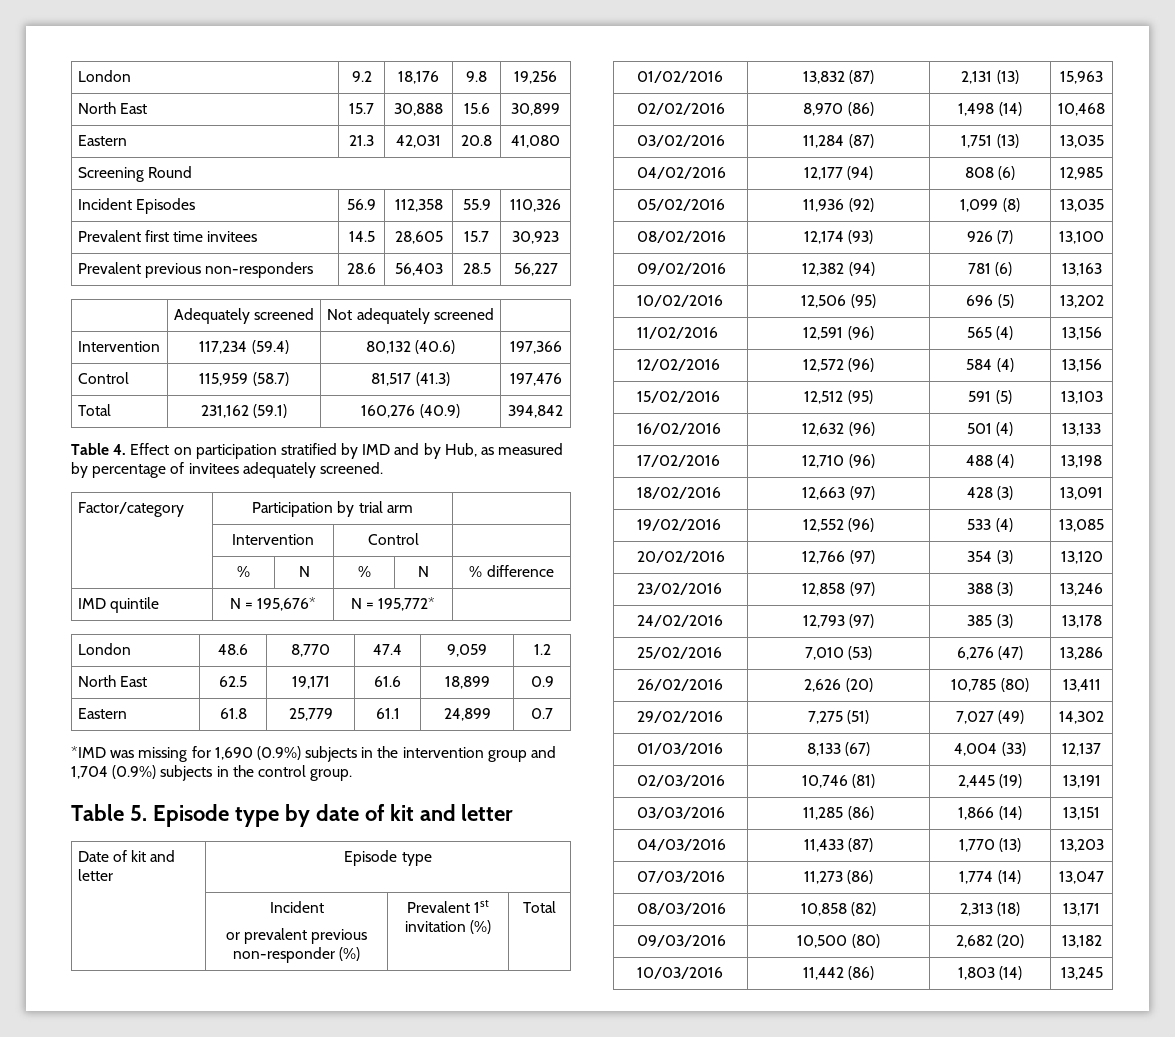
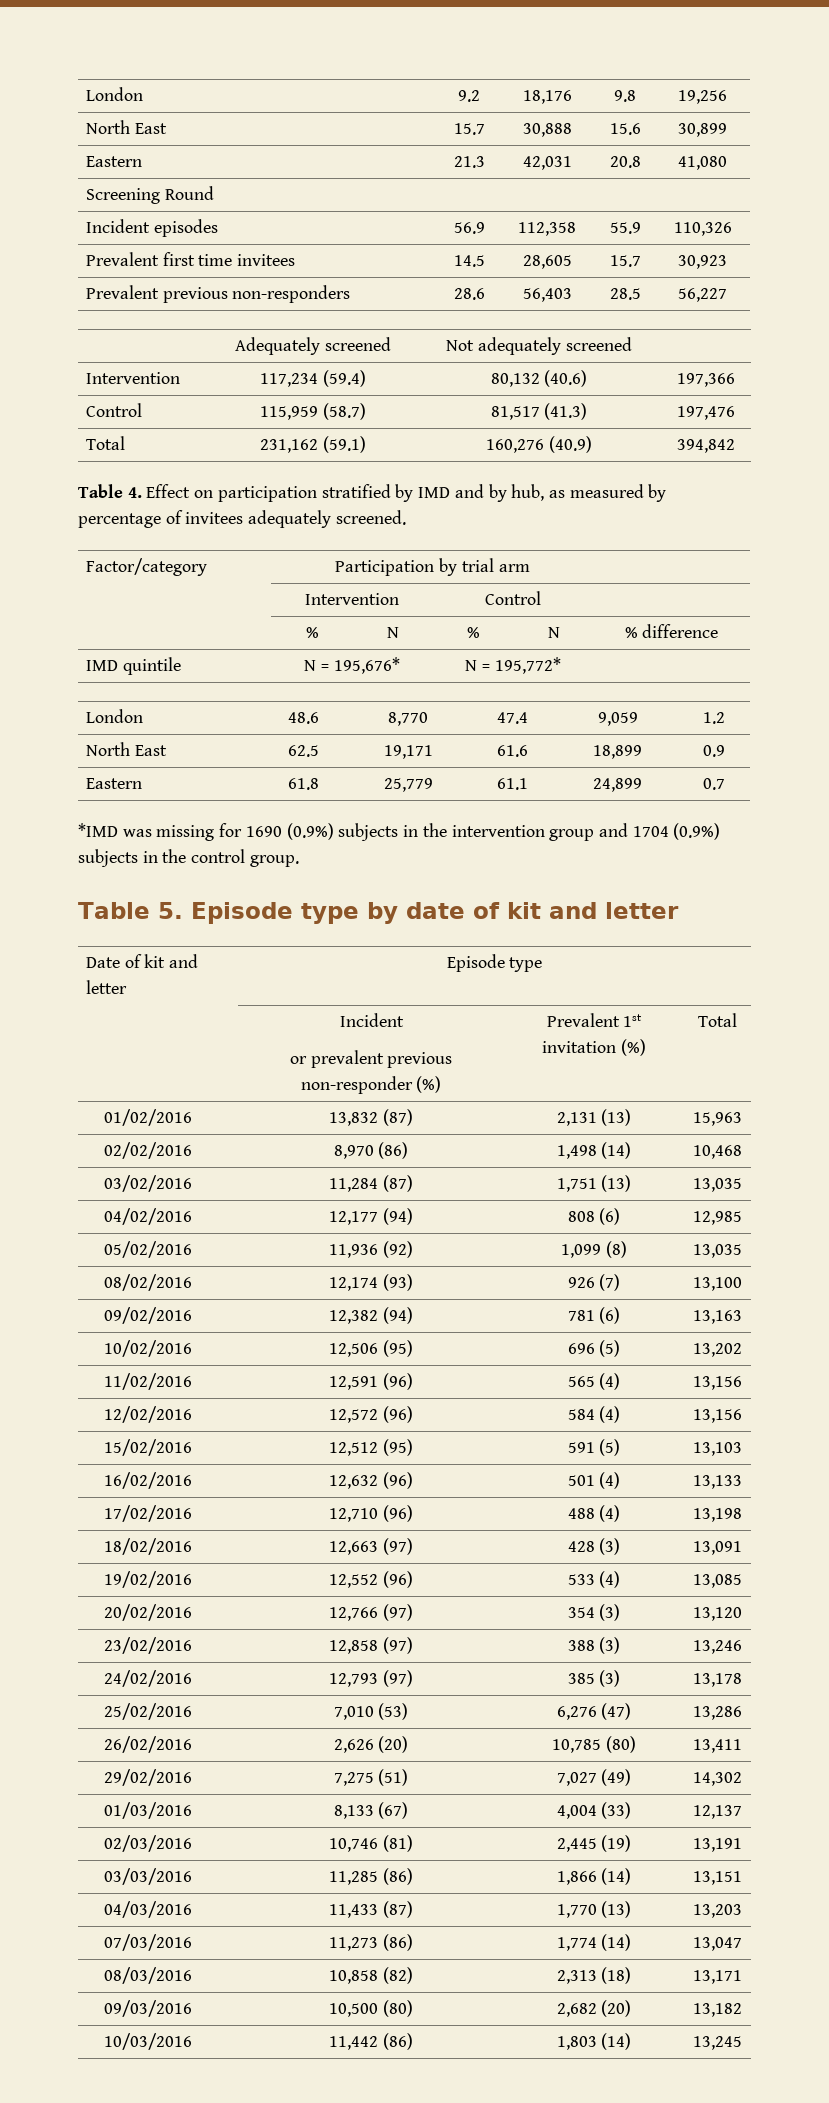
[135,198,195,214] Episodes -> [153,219,218,237] episodes
[444,443,477,457] Hub, -> [511,484,545,501] hub,
[214,747,253,760] 1,690 -> [245,826,282,837] 1690
[71,766,108,779] 1,704 -> [632,826,669,837] 1704

